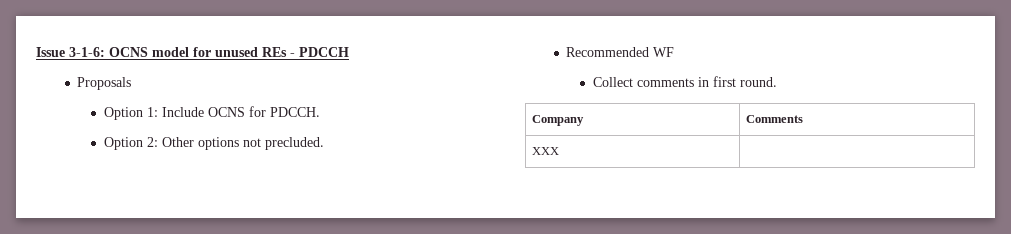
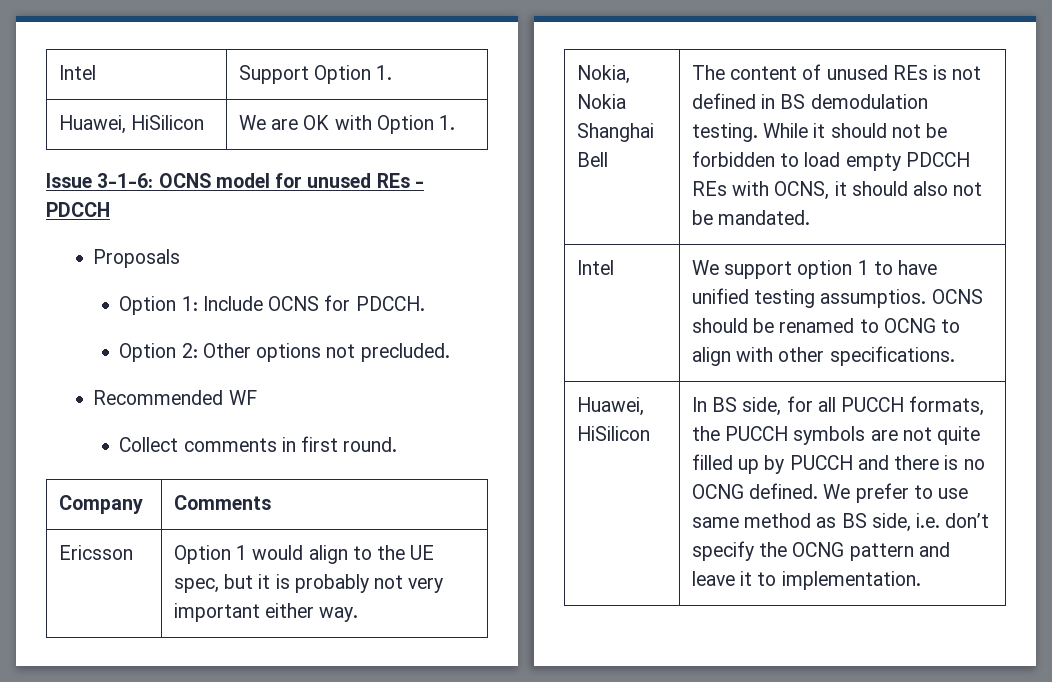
(36, 52) none -> [58,65,96,80] [238,65,393,84] [58,115,205,134] [238,115,456,134] Intel | Support Option 1. // Huawei, HiSilicon | We are OK with Option 1. //
[531,147,559,155] XXX | -> [58,545,133,560] [173,545,435,564] [173,574,444,593] [173,603,359,622] [576,65,630,84] [576,94,626,109] [576,123,654,142] [576,152,608,167] [691,64,982,80] [691,93,928,109] [691,123,948,142] [691,151,970,171] [691,181,983,200] [691,210,811,225] [576,260,614,275] [691,260,938,279] [691,288,983,308] [691,318,961,333] [691,346,955,366] [576,397,644,416] [576,426,650,441] [691,396,985,416] [691,426,981,445] [691,454,985,474] [691,483,969,503] [691,513,990,532] [691,541,950,561] [691,571,921,590] Ericsson | Option 1 would align to the UE spec, but it is probably not very important either way. // Nokia, Nokia Shanghai Bell | The content of unused REs is not defined in BS demodulation testing. While it should not be forbidden to load empty PDCCH REs with OCNS, it should also not be mandated. // Intel | We support option 1 to have unified testing assumptios. OCNS should be renamed to OCNG to align with other specifications. // Huawei, HiSilicon | In BS side, for all PUCCH formats, the PUCCH symbols are not quite filled up by PUCCH and there is no OCNG defined. We prefer to use same method as BS side, i.e. don’t specify the OCNG pattern and leave it to implementation.

